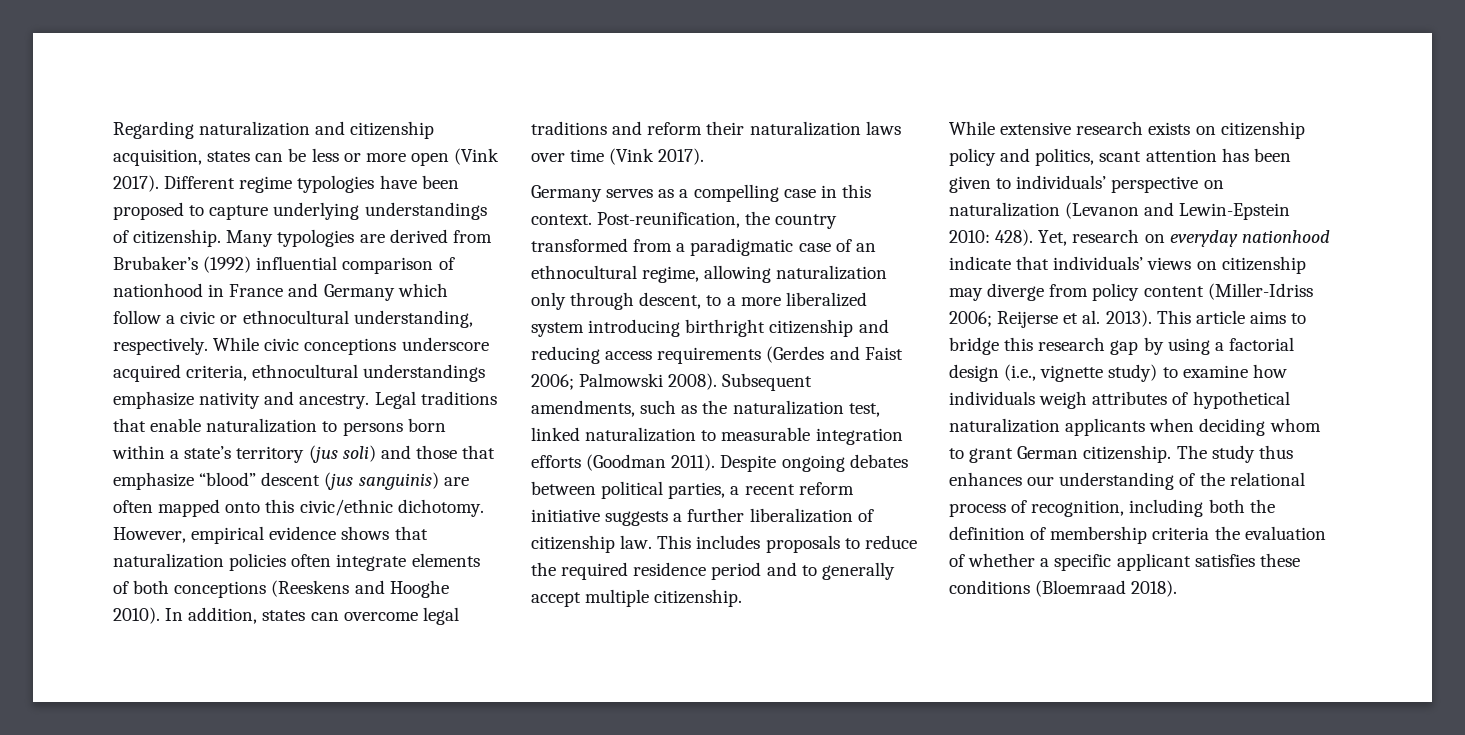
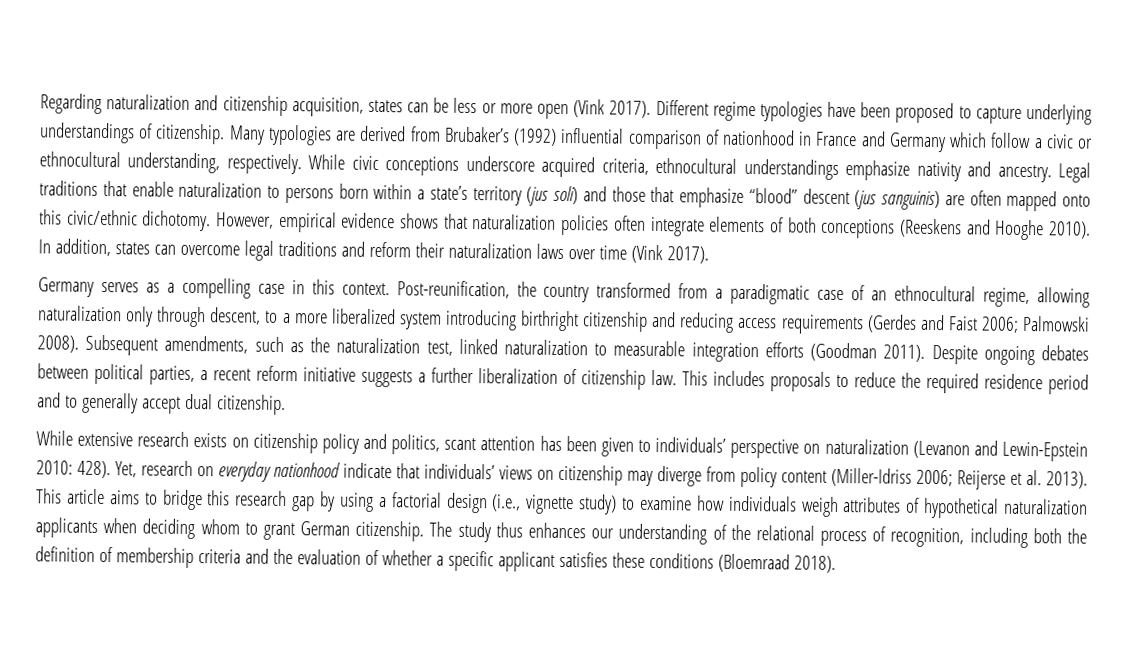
[585,589,650,607] multiple -> [184,393,213,410] dual
(1210, 533) none -> [244,548,269,564] and

